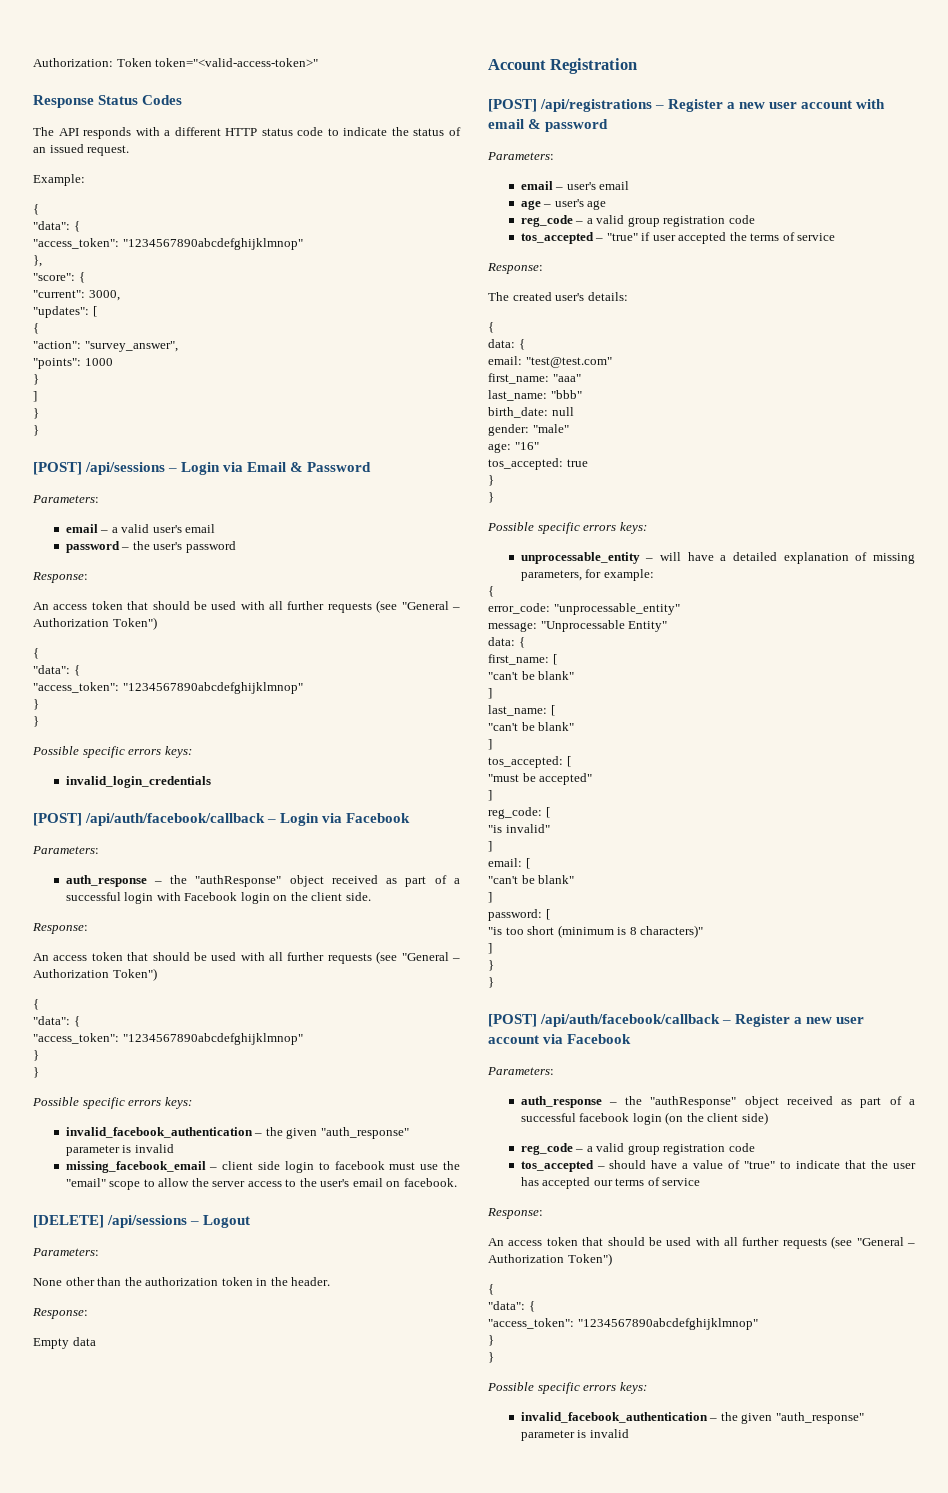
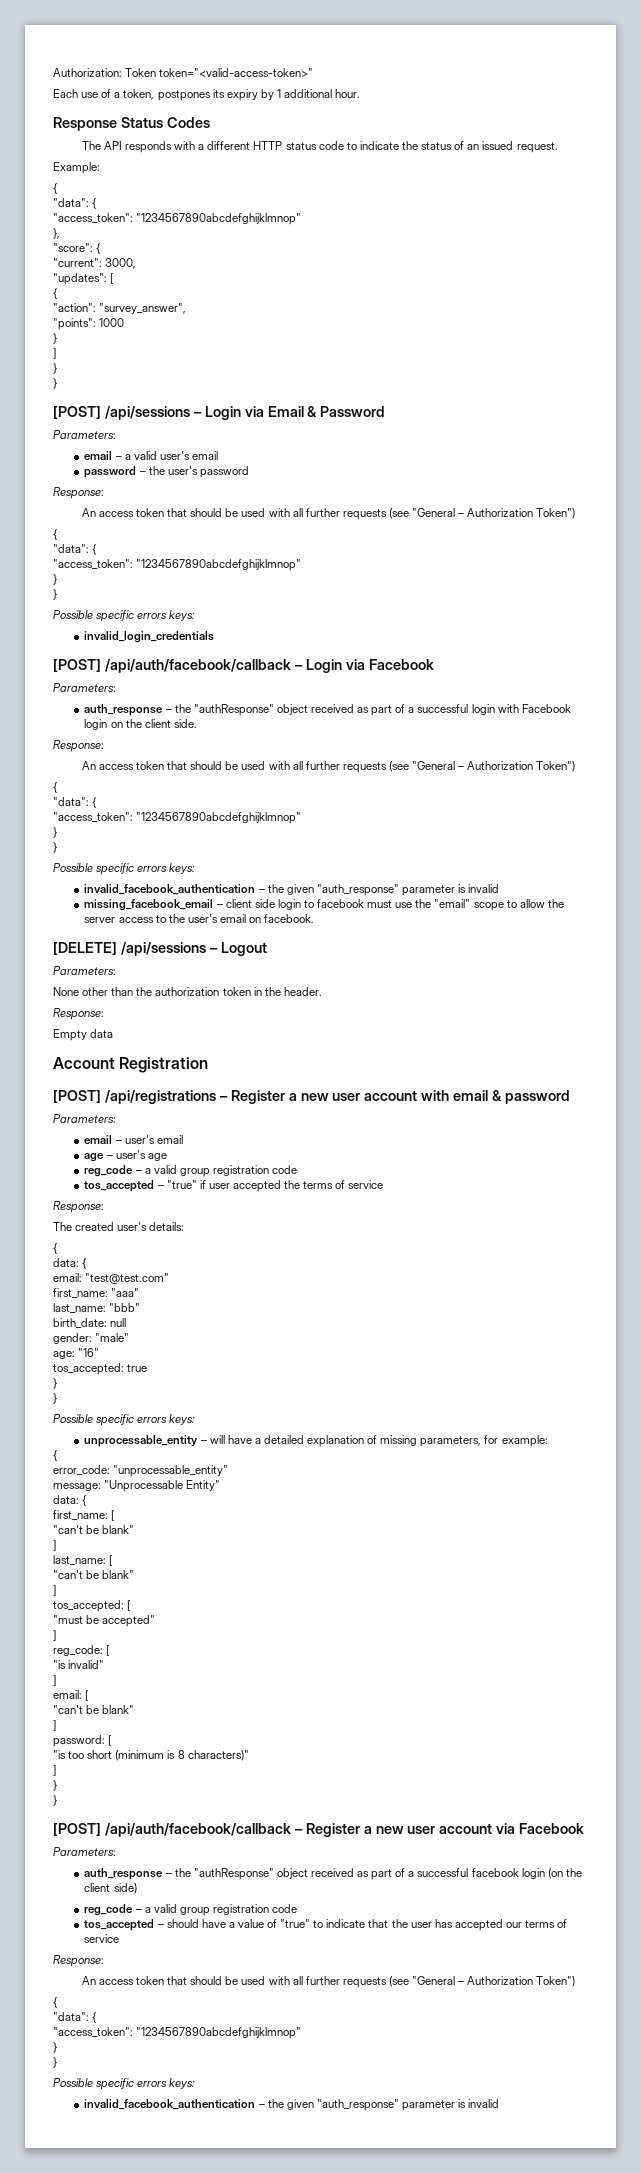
(319, 62) none -> [53,89,361,101] // Each use of a token, postpones its expiry by 1 additional hour.

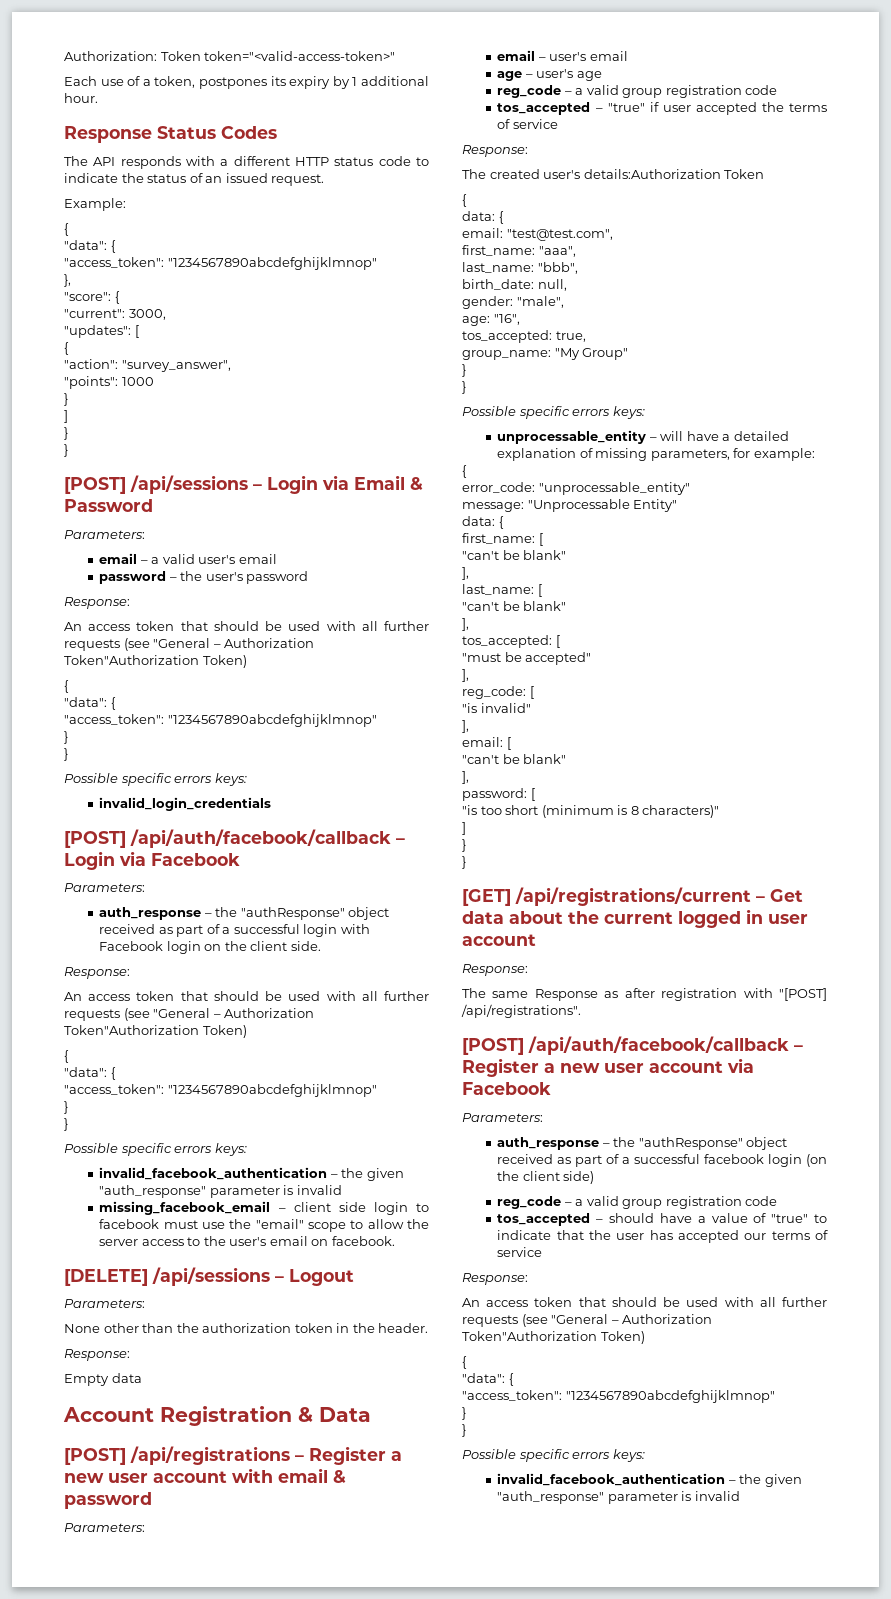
[536,508,576,519] Token") -> [64,655,247,668] Token"Authorization Token)
[536,761,576,772] Token") -> [64,1025,247,1038] Token"Authorization Token)
(209, 1065) none -> [298,1407,371,1422] & Data
[149,1222,185,1231] details: -> [583,169,765,179] details:Authorization Token
[85,1273,170,1284] [53,1288,140,1298] [53,1303,141,1313] "test@test.com" // first_name: "aaa" // last_name: "bbb" -> [506,229,613,241] [462,245,576,257] [462,262,578,274] "test@test.com", // first_name: "aaa", // last_name: "bbb",
[110,1318,127,1327] null -> [537,279,567,291] null,
[95,1333,130,1342] "male" -> [516,296,564,308] "male",
[78,1348,100,1357] [53,1363,148,1375] "16" // tos_accepted: true -> [493,314,520,325] [462,330,586,343] [462,348,629,360] "16", // tos_accepted: true, // group_name: "My Group"
[53,1540,56,1551] ] -> [462,567,469,580] ],
[53,1585,56,1596] ] -> [462,618,469,631] ],
[53,1630,56,1641] ] -> [462,669,469,682] ],
[53,1675,56,1686] ] -> [462,720,469,733] ],
[53,1720,56,1731] ] -> [462,771,469,784] ],
(57, 1800) none -> [462,887,803,906] [462,909,808,928] [462,934,536,946] [462,964,528,976] [462,988,827,1001] [461,1004,581,1018] // [GET] /api/registrations/current – Get data about the current logged in user account // Response: // The same Response as after registration with "[POST] /api/registrations".
[536,1976,576,1987] Token") -> [462,1331,645,1344] Token"Authorization Token)

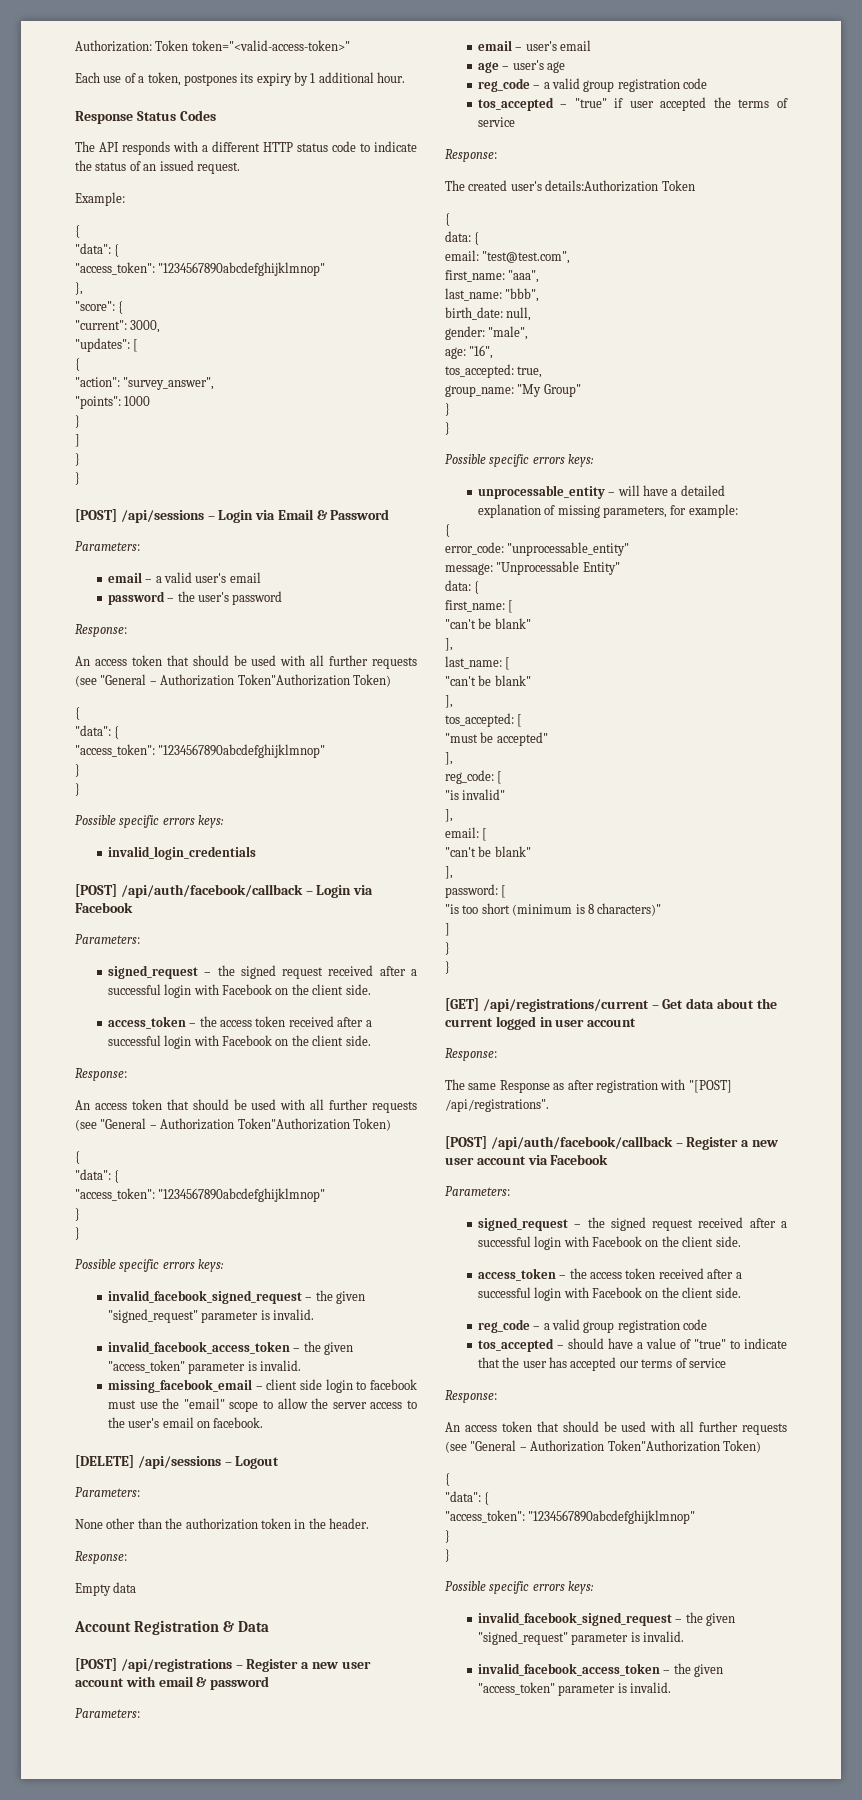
[99,907,390,920] [99,924,370,937] [99,941,201,954] auth_response – the "authResponse" object received as part of a successful login with Facebook login -> [107,965,418,979] [107,984,371,998] [107,1016,372,1029] [107,1035,273,1049] signed_request – the signed request received after a successful login with Facebook on the client side. // access_token – the access token received after a successful login with Facebook
[99,1167,404,1181] [99,1185,342,1198] invalid_facebook_authentication – the given "auth_response" parameter is invalid -> [107,1290,366,1304] [107,1309,315,1323] [107,1341,354,1355] [107,1360,302,1374] invalid_facebook_signed_request – the given "signed_request" parameter is invalid. // invalid_facebook_access_token – the given "access_token" parameter is invalid.
[497,1137,788,1150] [497,1154,827,1167] [497,1171,595,1184] auth_response – the "authResponse" object received as part of a successful facebook login (on the client side) -> [477,1217,787,1231] [477,1236,741,1250] [477,1268,742,1281] [477,1287,741,1301] signed_request – the signed request received after a successful login with Facebook on the client side. // access_token – the access token received after a successful login with Facebook on the client side.
[497,1473,802,1487] [497,1491,740,1504] invalid_facebook_authentication – the given "auth_response" parameter is invalid -> [477,1612,736,1626] [477,1631,685,1645] [477,1663,724,1677] [477,1682,672,1696] invalid_facebook_signed_request – the given "signed_request" parameter is invalid. // invalid_facebook_access_token – the given "access_token" parameter is invalid.

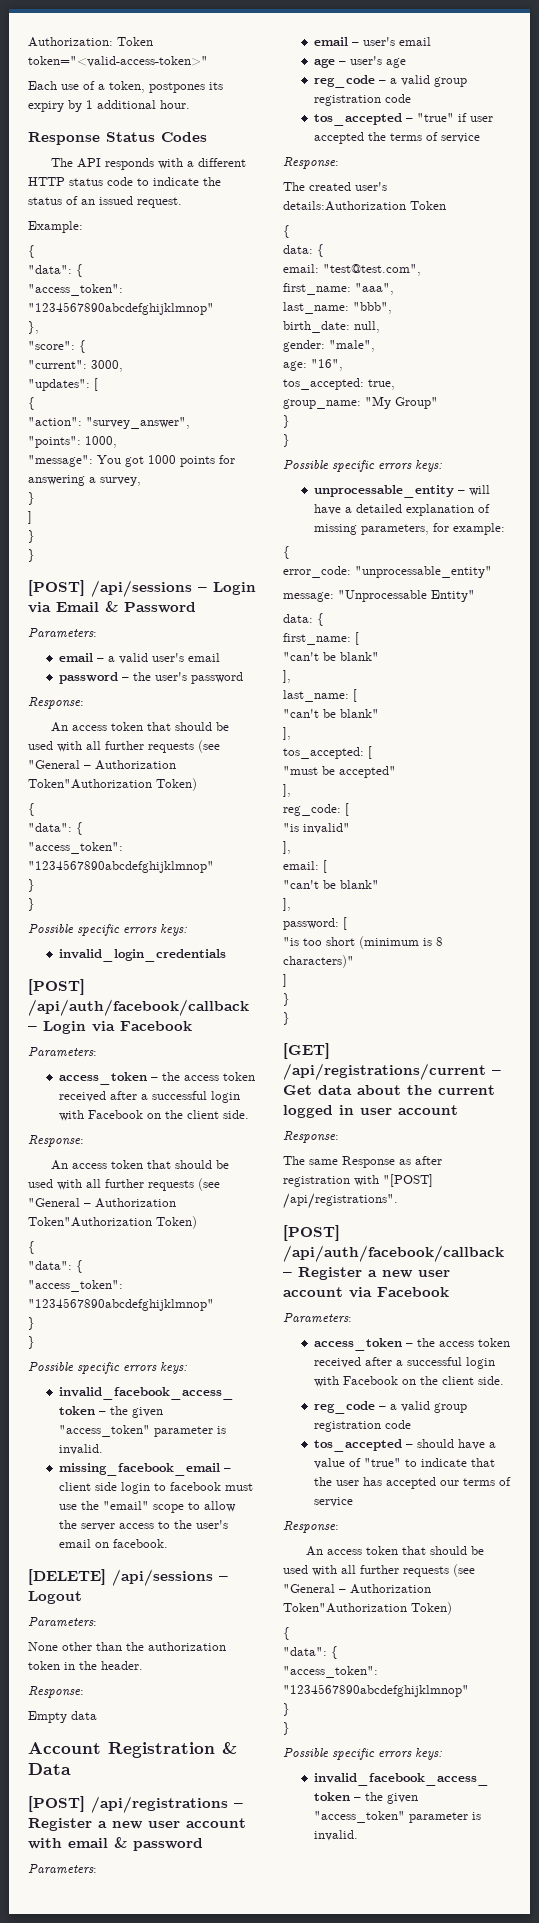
[124,396,151,406] 1000 -> [85,436,117,448] [28,455,235,467] [28,475,141,486] 1000, // "message": You got 1000 points for answering a survey,
[107,965,418,979] [107,984,371,998] // signed_request – the signed request received after a successful login with Facebook on the client side. -> (97, 1052) none
[107,1290,366,1304] [107,1309,315,1323] // invalid_facebook_signed_request – the given "signed_request" parameter is invalid. -> (187, 1368) none
[477,1217,787,1231] [477,1236,741,1250] // signed_request – the signed request received after a successful login with Facebook on the client side. -> (352, 1318) none
[477,1612,736,1626] [477,1631,685,1645] // invalid_facebook_signed_request – the given "signed_request" parameter is invalid. -> (442, 1754) none

